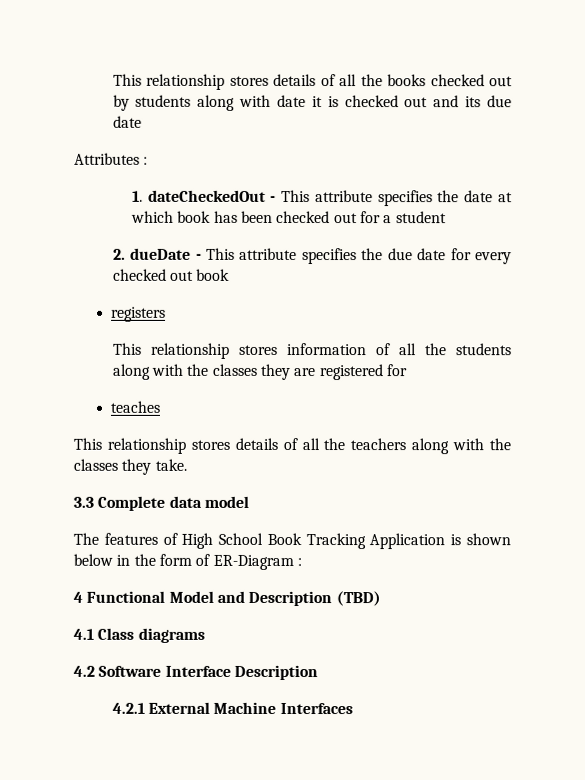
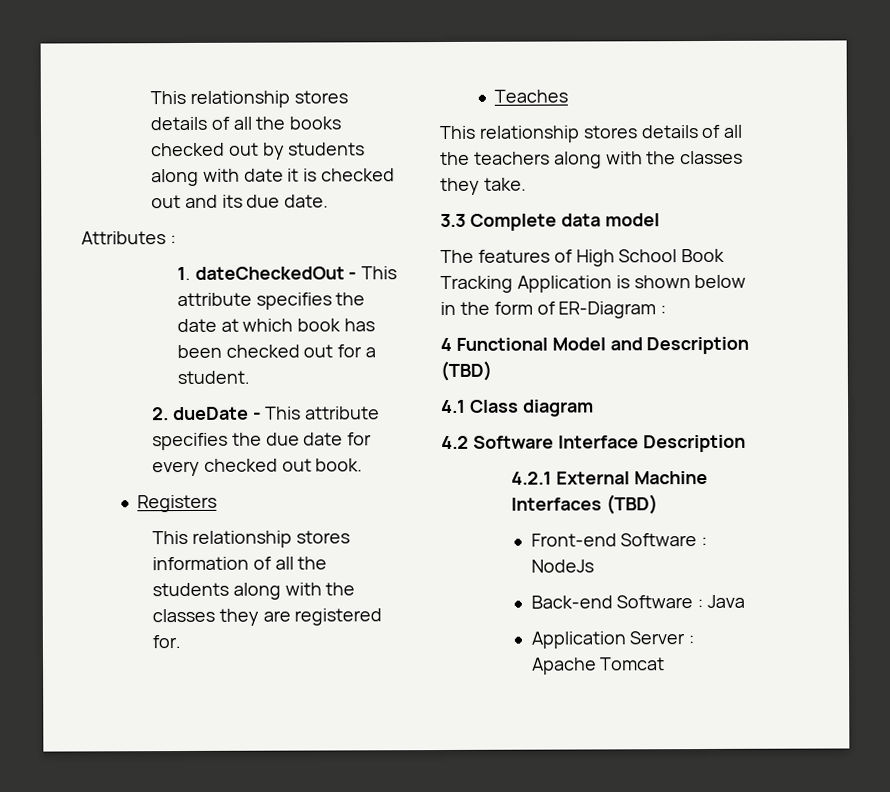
[112,115,142,128] date -> [284,194,330,208] date.
[395,211,447,224] student -> [176,370,250,385] student.
[196,268,231,281] [110,306,166,322] book // registers -> [315,458,364,472] [136,494,217,513] book. // Registers
[386,364,408,377] [109,400,160,413] for // teaches -> [151,635,181,649] [493,89,568,103] for. // Teaches
[137,627,205,643] diagrams -> [522,399,594,417] diagram
(353, 708) none -> [605,494,658,515] [530,533,708,547] [530,559,594,573] [530,594,746,609] [530,631,695,649] [531,657,666,675] (TBD) // Front-end Software : NodeJs // Back-end Software : Java // Application Server : Apache Tomcat

